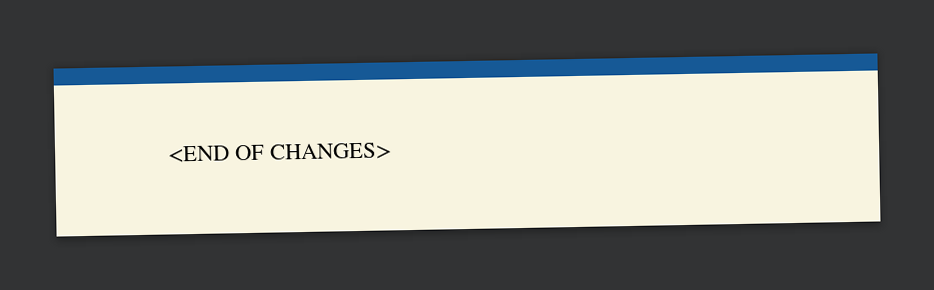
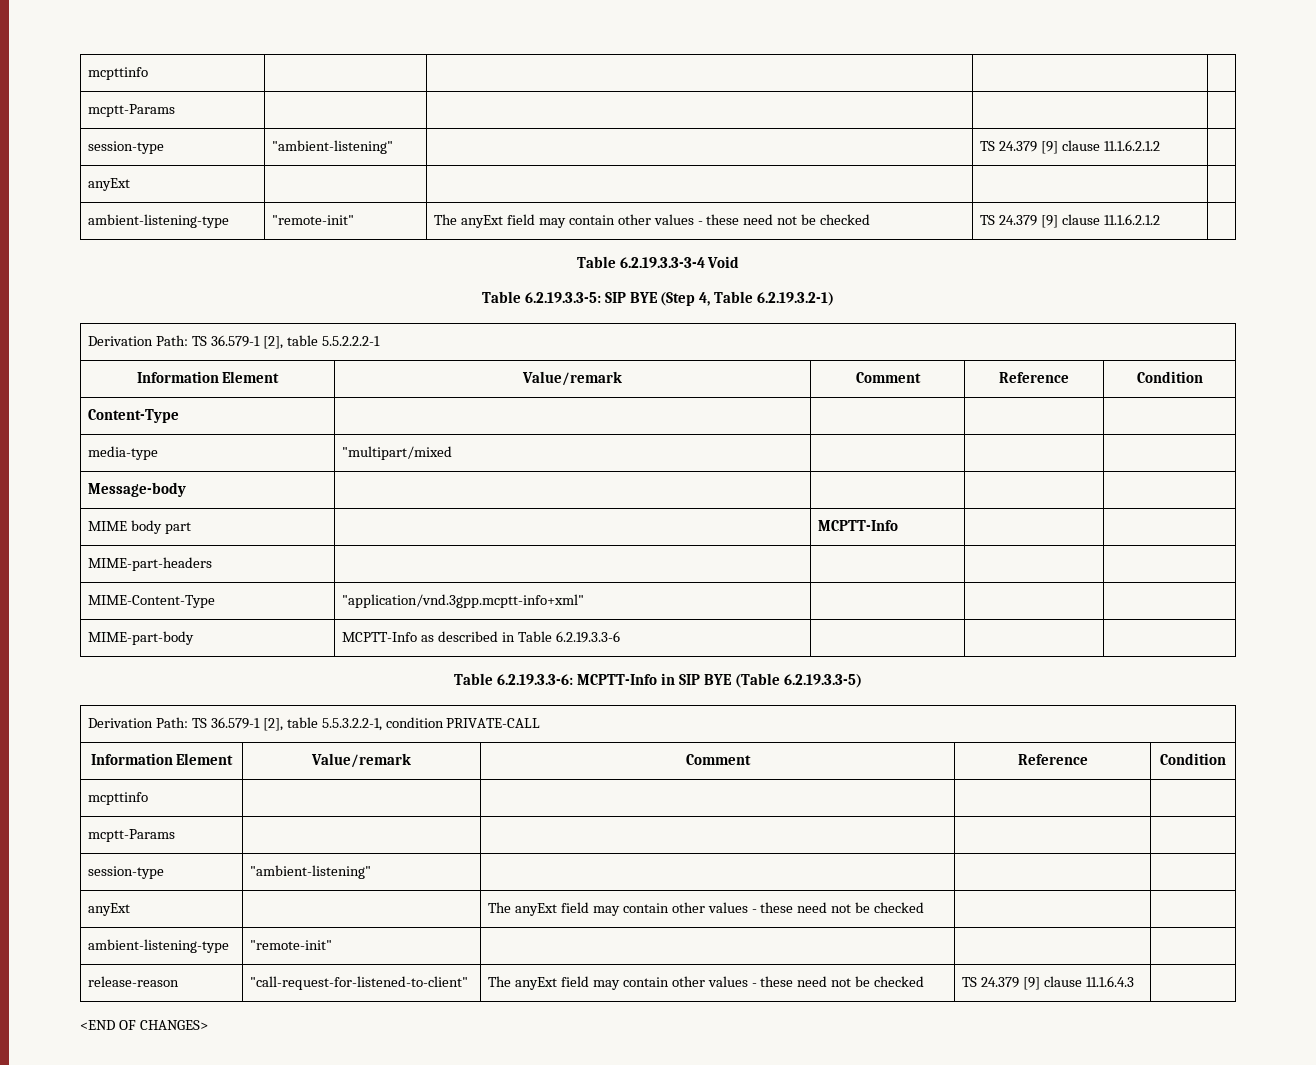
(167, 154) none -> [88,67,149,80] [88,104,176,117] [88,141,165,154] [272,140,394,154] [980,140,1160,154] [88,178,131,191] [88,214,230,228] [272,215,355,225] [434,214,871,228] [980,214,1160,228] [576,256,740,268] [481,291,835,306] [88,335,380,349] [136,371,280,383] [522,371,622,386] [855,372,921,383] [999,372,1069,383] [1136,371,1203,383] [88,409,180,423] [88,446,159,460] [342,446,453,460] [88,482,187,497] [88,520,191,534] [818,520,899,531] [88,557,213,571] [88,595,216,608] [342,594,585,608] [88,631,195,645] [342,631,620,643] [454,673,862,688] [88,717,541,731] [90,753,234,765] [311,753,411,768] [685,754,751,765] [1017,754,1088,765] [1160,753,1226,765] [88,792,149,805] [88,829,176,842] [88,866,165,879] [250,865,372,879] [88,903,131,916] [488,902,925,916] [88,939,230,953] [250,940,333,950] [88,976,180,987] [250,976,469,990] [488,976,925,990] [962,976,1134,990] mcpttinfo | | | | // mcptt-Params | | | | // session-type | "ambient-listening" | | TS 24.379 [9] clause 11.1.6.2.1.2 | // anyExt | | | | // ambient-listening-type | "remote-init" | The anyExt field may contain other values - these need not be checked | TS 24.379 [9] clause 11.1.6.2.1.2 | // Table 6.2.19.3.3-3-4 Void // Table 6.2.19.3.3-5: SIP BYE (Step 4, Table 6.2.19.3.2-1) // Derivation Path: TS 36.579-1 [2], table 5.5.2.2.2-1 // Information Element | Value/remark | Comment | Reference | Condition // Content-Type | | | | // media-type | "multipart/mixed | | | // Message-body | | | | // MIME body part | | MCPTT-Info | | // MIME-part-headers | | | | // MIME-Content-Type | "application/vnd.3gpp.mcptt-info+xml" | | | // MIME-part-body | MCPTT-Info as described in Table 6.2.19.3.3-6 | | | // Table 6.2.19.3.3-6: MCPTT-Info in SIP BYE (Table 6.2.19.3.3-5) // Derivation Path: TS 36.579-1 [2], table 5.5.3.2.2-1, condition PRIVATE-CALL // Information Element | Value/remark | Comment | Reference | Condition // mcpttinfo | | | | // mcptt-Params | | | | // session-type | "ambient-listening" | | | // anyExt | | The anyExt field may contain other values - these need not be checked | | // ambient-listening-type | "remote-init" | | | // release-reason | "call-request-for-listened-to-client" | The anyExt field may contain other values - these need not be checked | TS 24.379 [9] clause 11.1.6.4.3 | //

